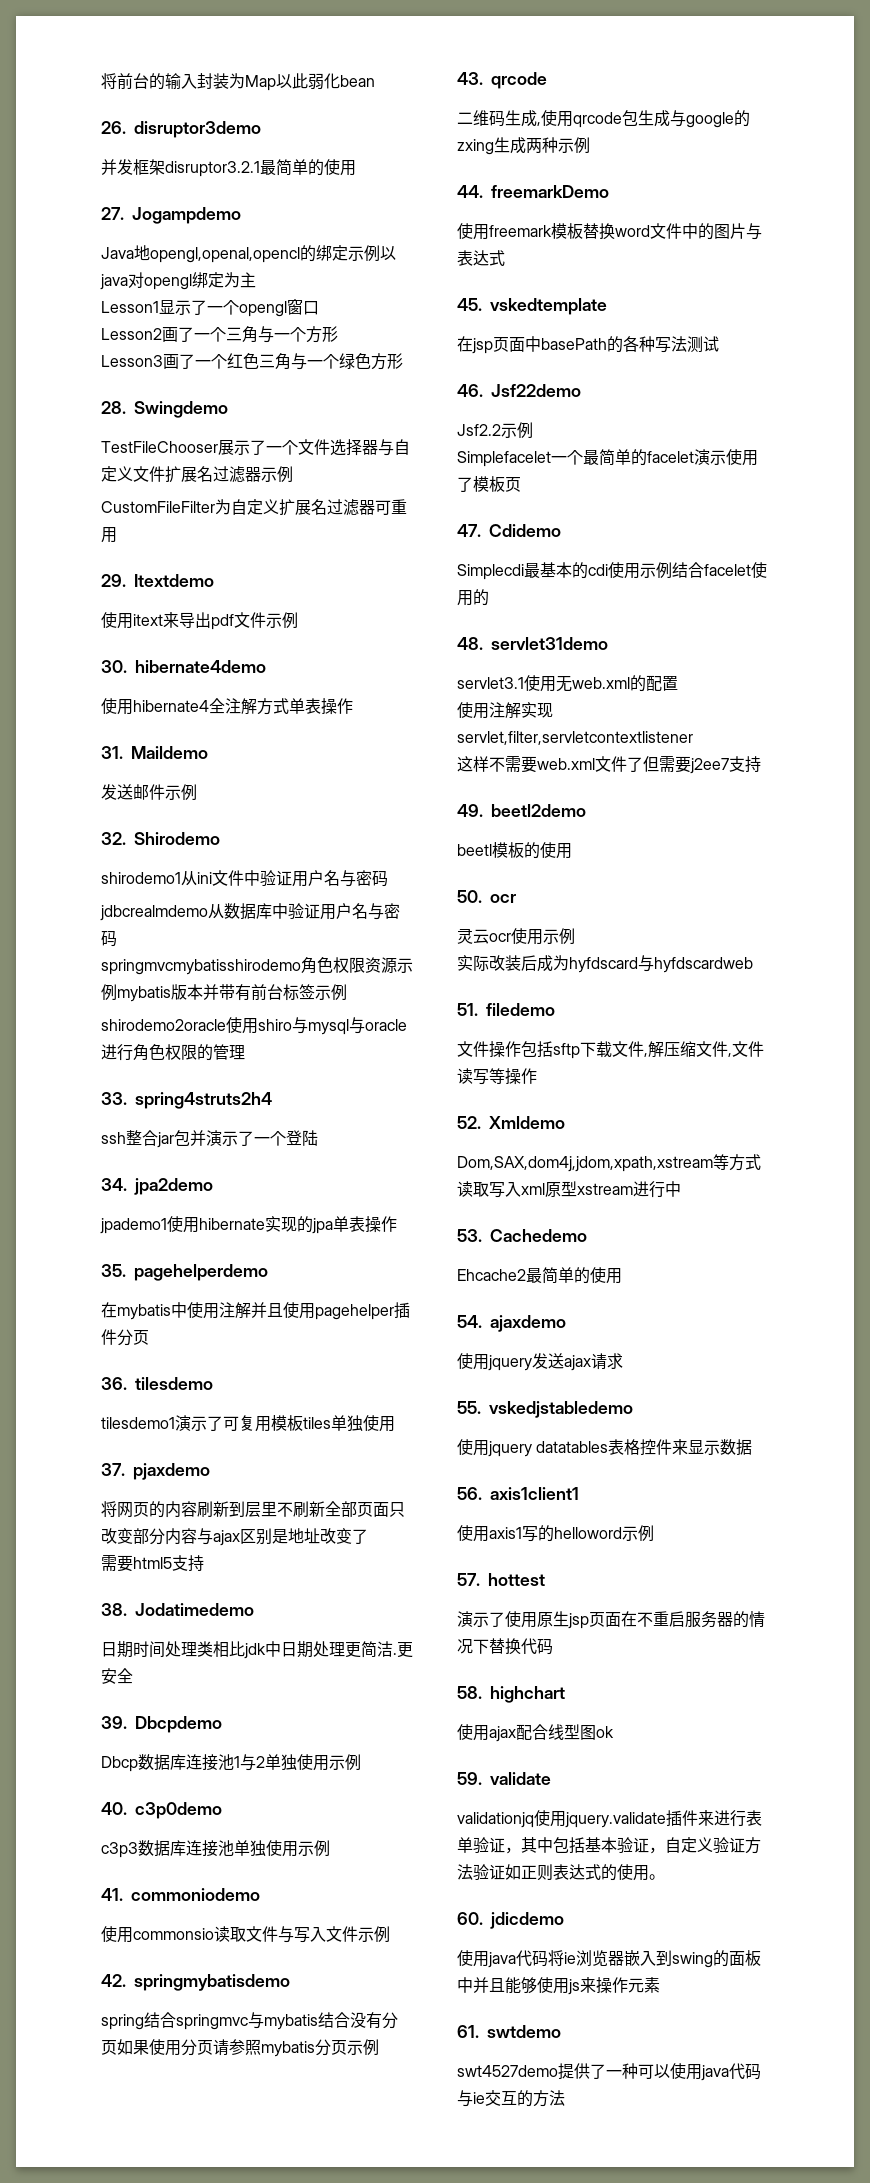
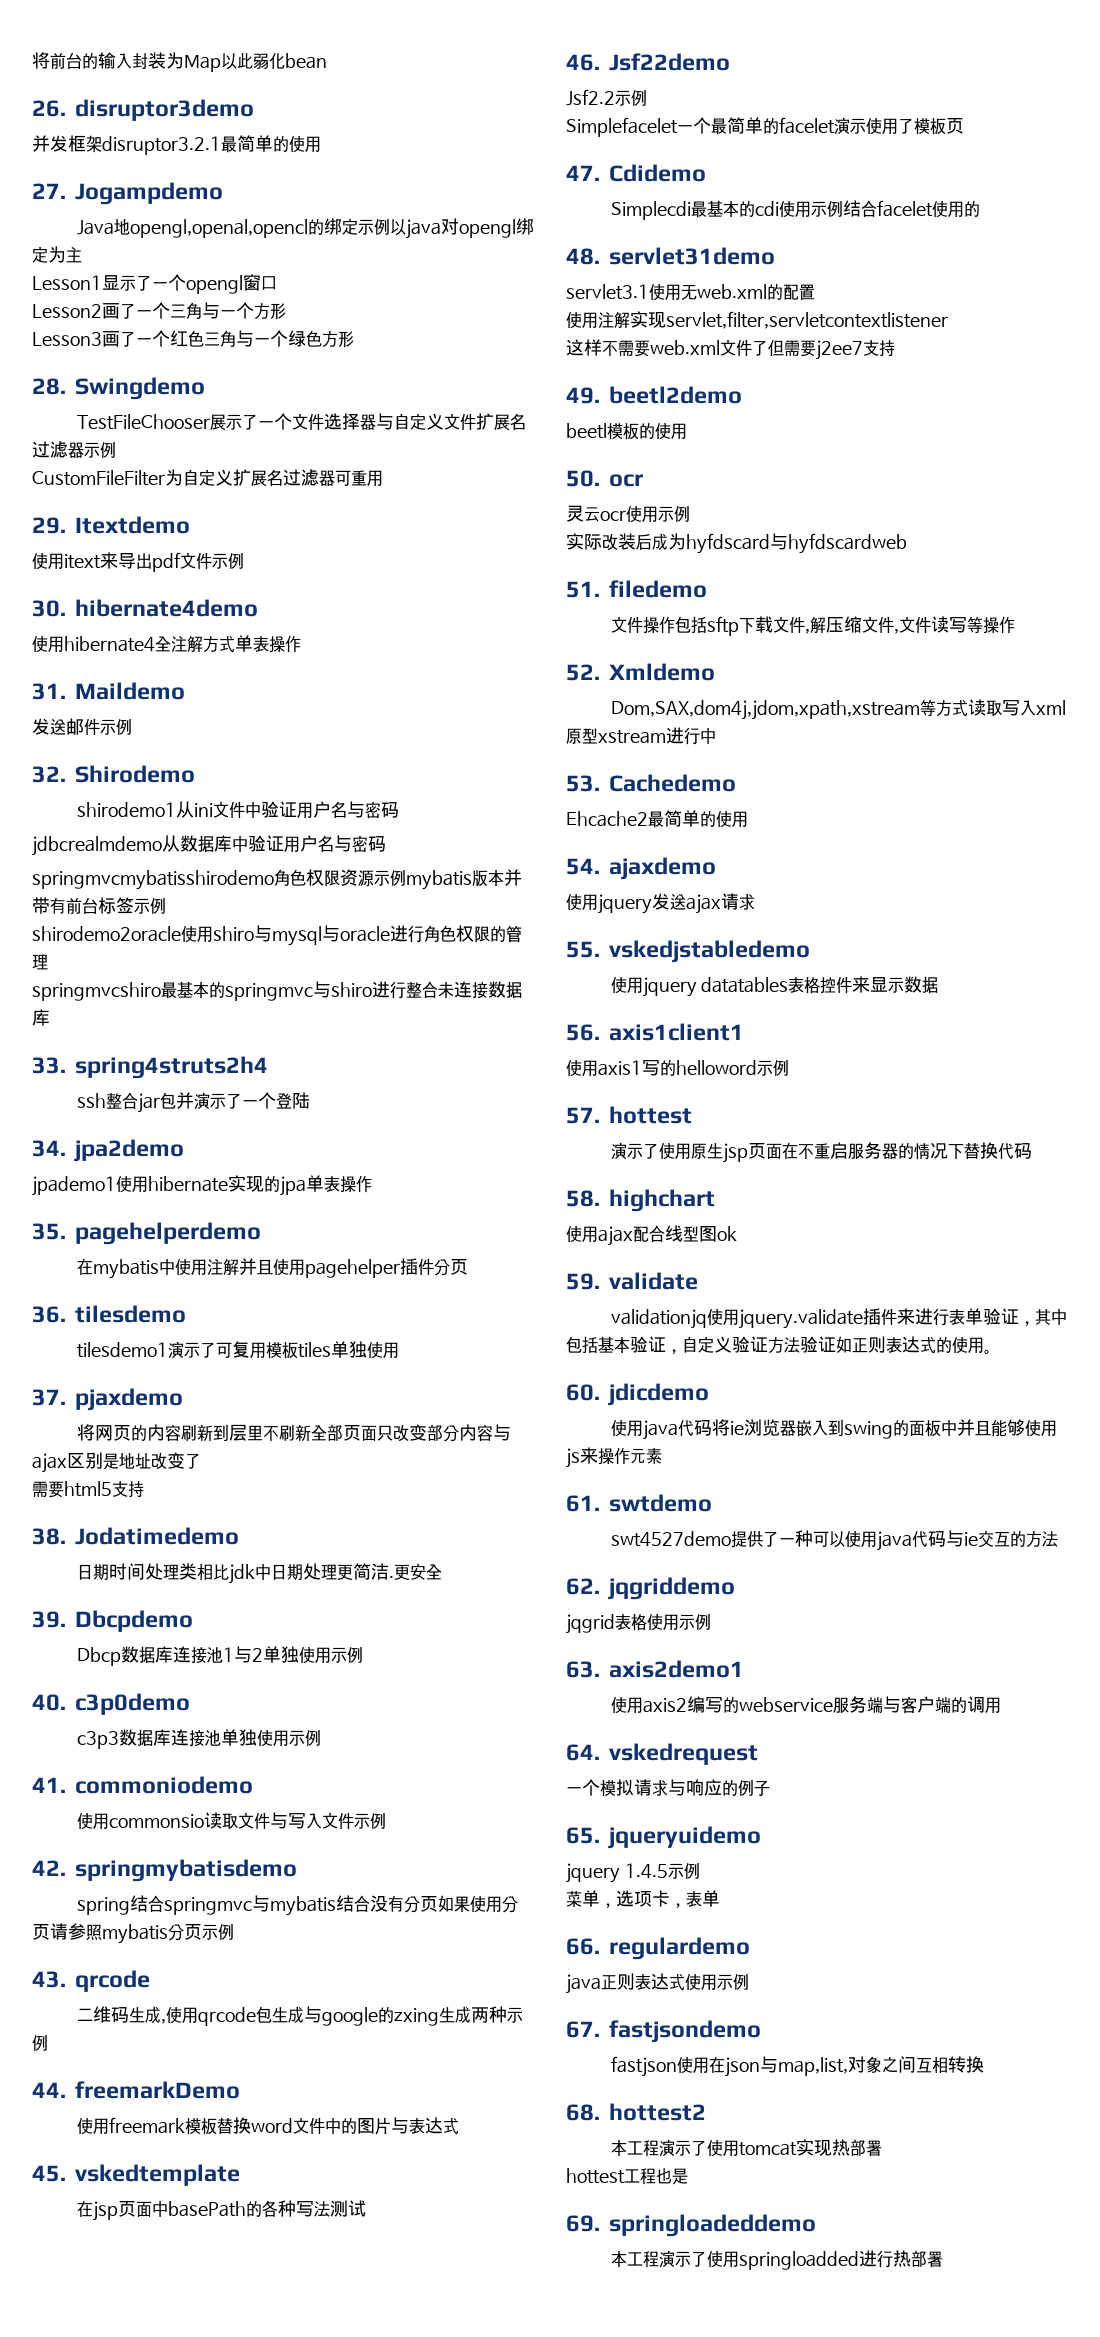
(245, 1052) none -> [32,981,522,1001] [32,1009,50,1026] // springmvcshiro最基本的springmvc与shiro进行整合未连接数据库
(565, 2098) none -> [566,1577,735,1600] [566,1613,711,1634] [566,1660,744,1678] [610,1696,1001,1714] [566,1743,758,1765] [566,1779,770,1797] [566,1826,761,1849] [566,1862,700,1883] [566,1890,720,1908] [566,1937,750,1960] [566,1973,749,1994] [566,2020,761,2043] [610,2056,984,2077] [566,2103,706,2121] [610,2139,882,2157] [566,2168,688,2185] [566,2214,816,2237] [610,2250,943,2270] // 62. jqgriddemo // jqgrid表格使用示例 // 63. axis2demo1 // 使用axis2编写的webservice服务端与客户端的调用 // 64. vskedrequest // 一个模拟请求与响应的例子 // 65. jqueryuidemo // jquery 1.4.5示例 // 菜单，选项卡，表单 // 66. regulardemo // java正则表达式使用示例 // 67. fastjsondemo // fastjson使用在json与map,list,对象之间互相转换 // 68. hottest2 // 本工程演示了使用tomcat实现热部署 // hottest工程也是 // 69. springloadeddemo // 本工程演示了使用springloadded进行热部署

